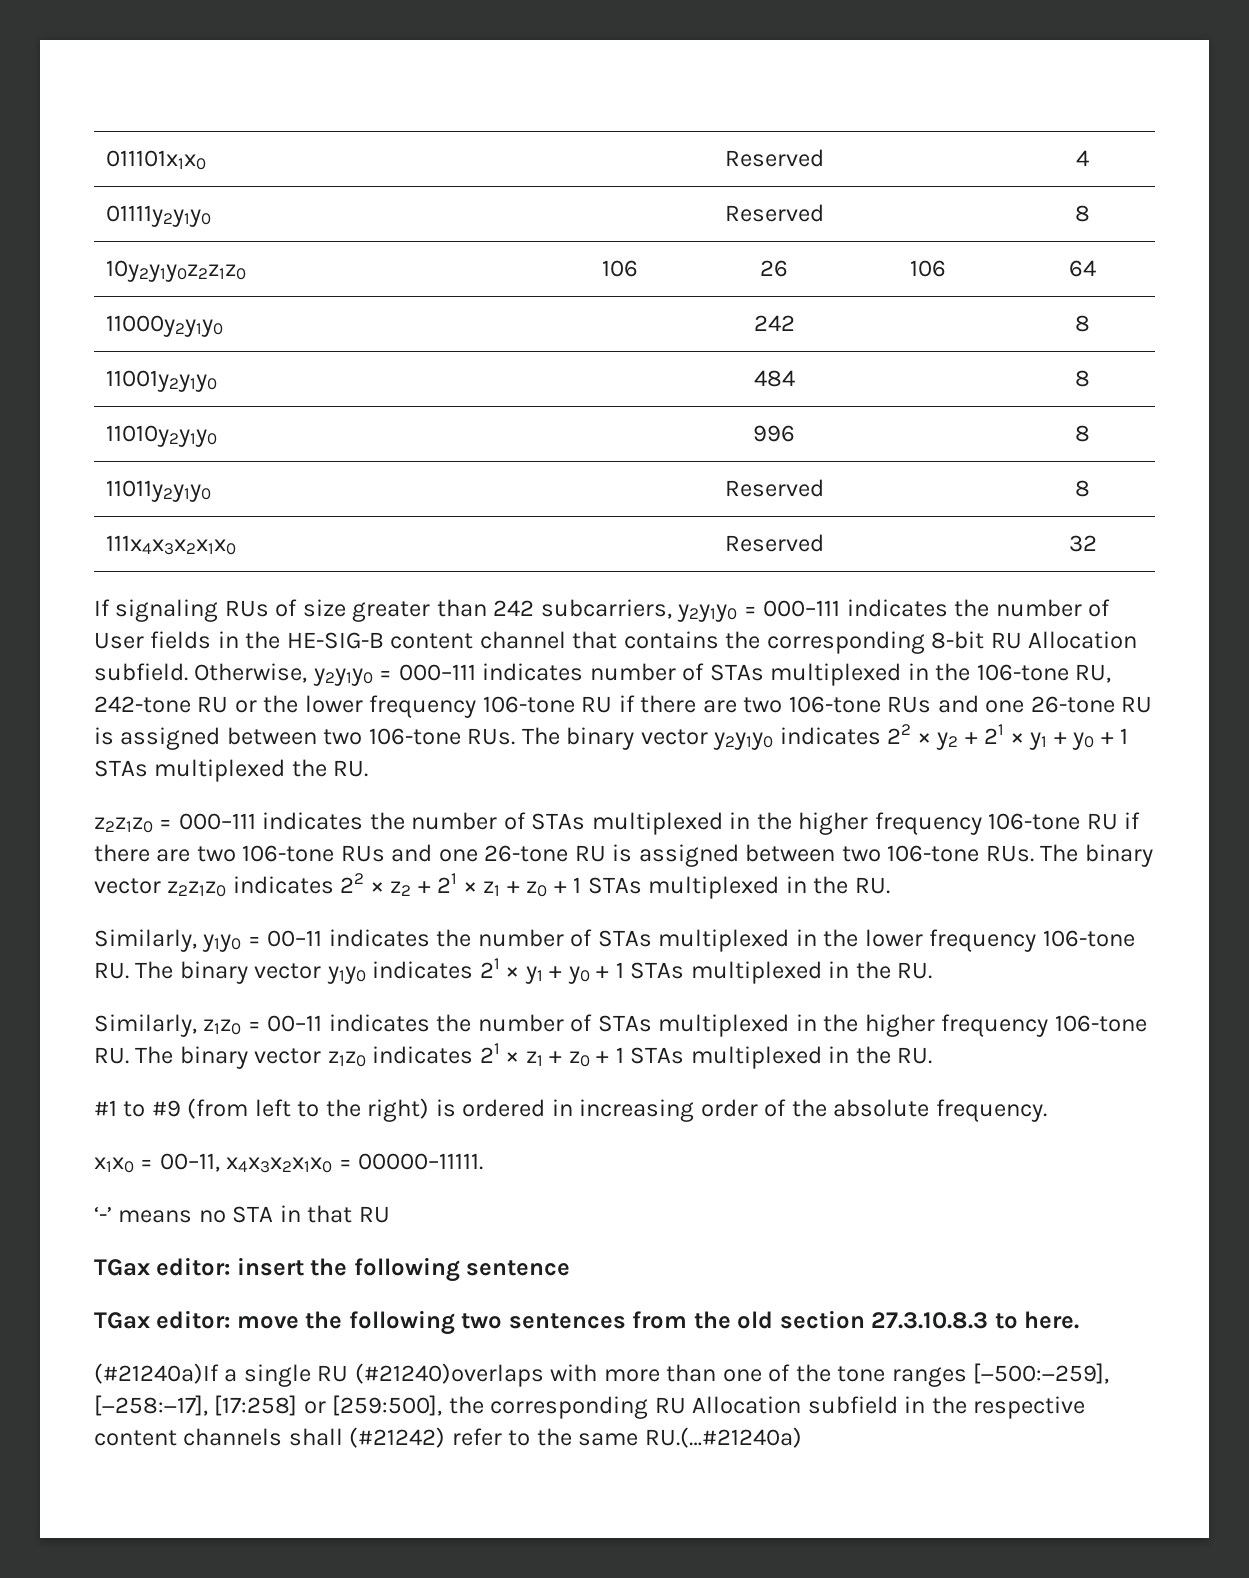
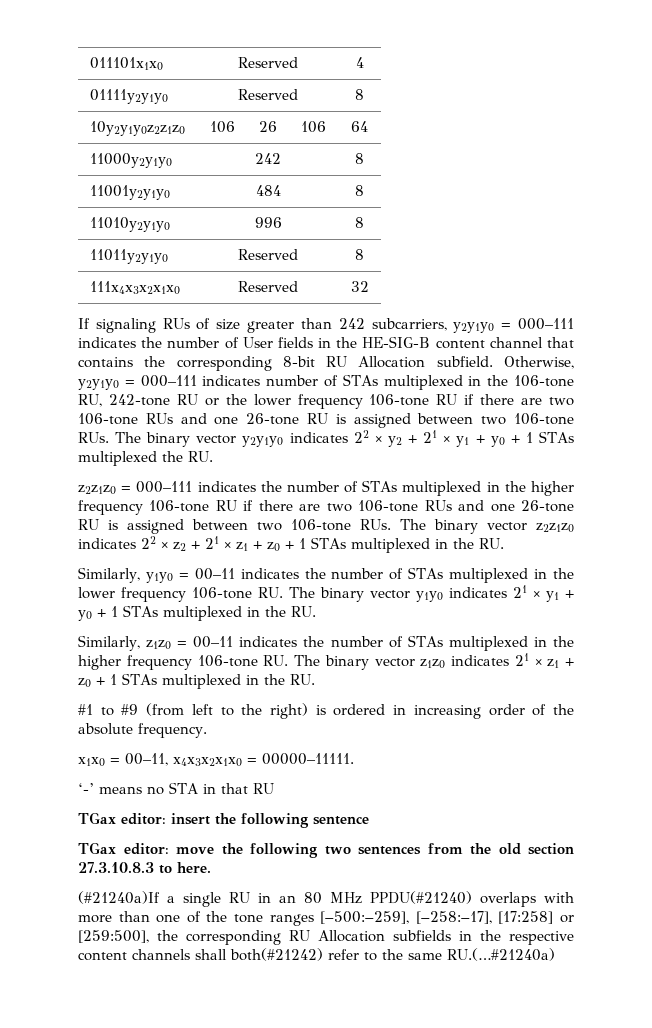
[354,1363,544,1387] (#21240)overlaps -> [258,891,536,907] in an 80 MHz PPDU(#21240) overlaps
[807,1396,898,1414] subfield -> [393,930,451,941] subfields
[349,1427,446,1448] (#21242) -> [230,948,323,961] both(#21242)

